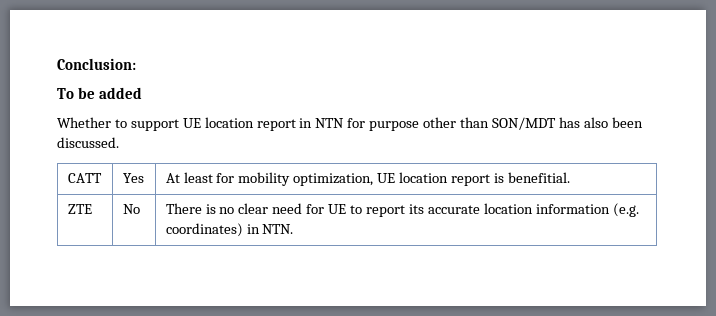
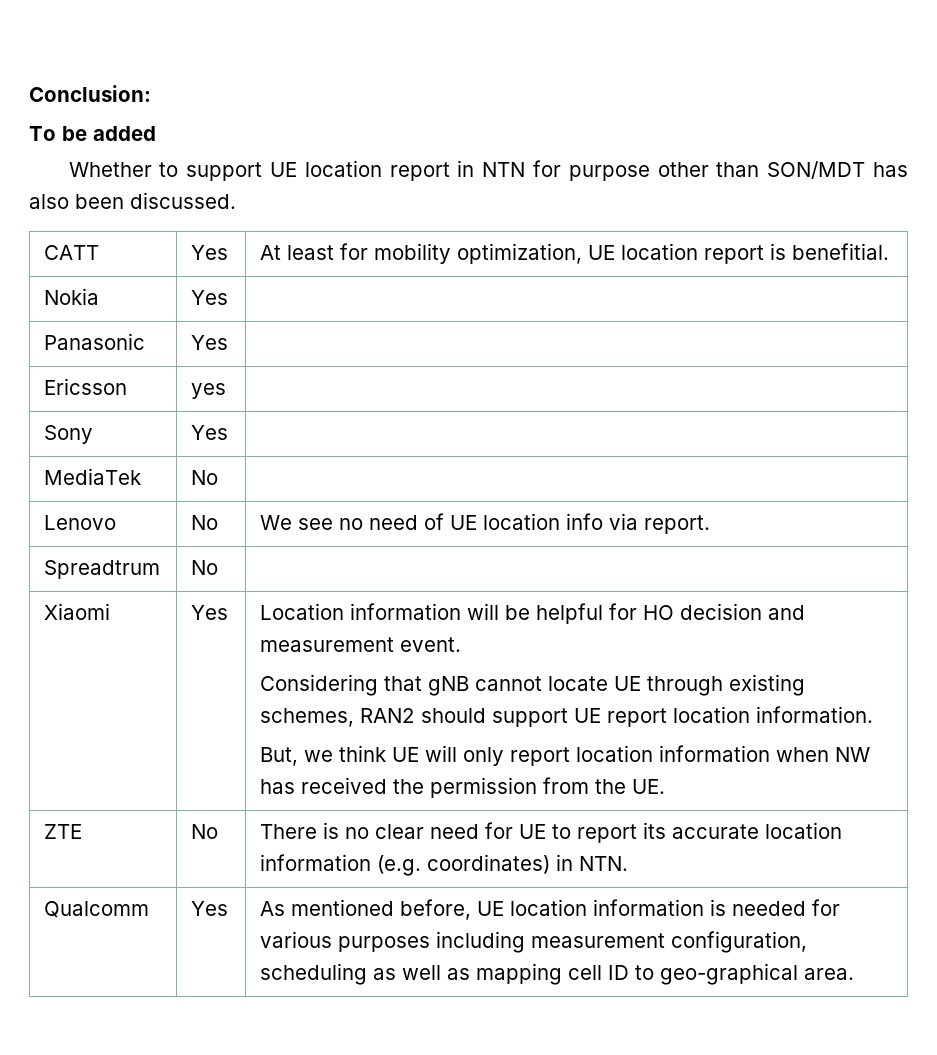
(570, 177) none -> [44,288,100,305] [191,290,229,305] [44,333,146,350] [191,335,229,350] [44,378,128,395] [191,383,227,399] [44,425,94,444] [191,425,229,440] [44,468,142,485] [191,470,219,485] [44,515,117,530] [191,515,219,530] [260,513,711,534] [44,560,161,579] [191,560,219,575] [44,603,111,620] [191,605,229,620] [260,603,806,624] [260,637,462,652] [260,674,806,696] [260,706,874,727] [260,745,871,766] [260,777,666,798] // Nokia | Yes | // Panasonic | Yes | // Ericsson | yes | // Sony | Yes | // MediaTek | No | // Lenovo | No | We see no need of UE location info via report. // Spreadtrum | No | // Xiaomi | Yes | Location information will be helpful for HO decision and measurement event. // Considering that gNB cannot locate UE through existing schemes, RAN2 should support UE report location information. // But, we think UE will only report location information when NW has received the permission from the UE.
(294, 229) none -> [44,901,150,918] [191,901,229,916] [260,899,841,920] [260,931,808,953] [260,963,855,985] // Qualcomm | Yes | As mentioned before, UE location information is needed for various purposes including measurement configuration, scheduling as well as mapping cell ID to geo-graphical area.

